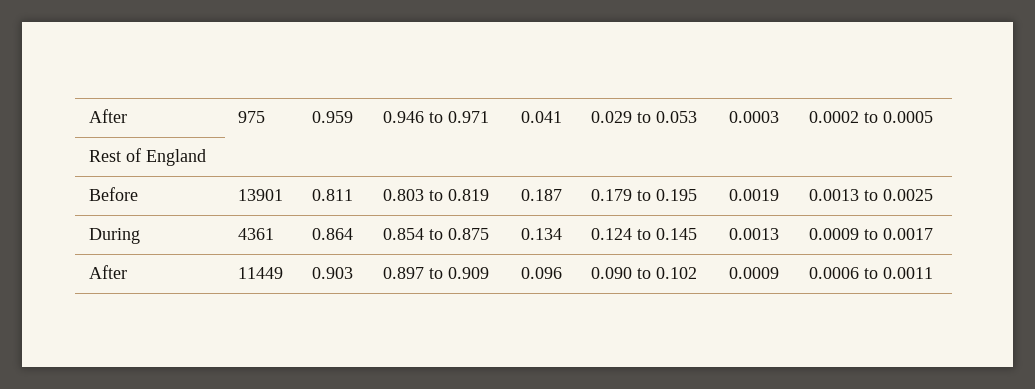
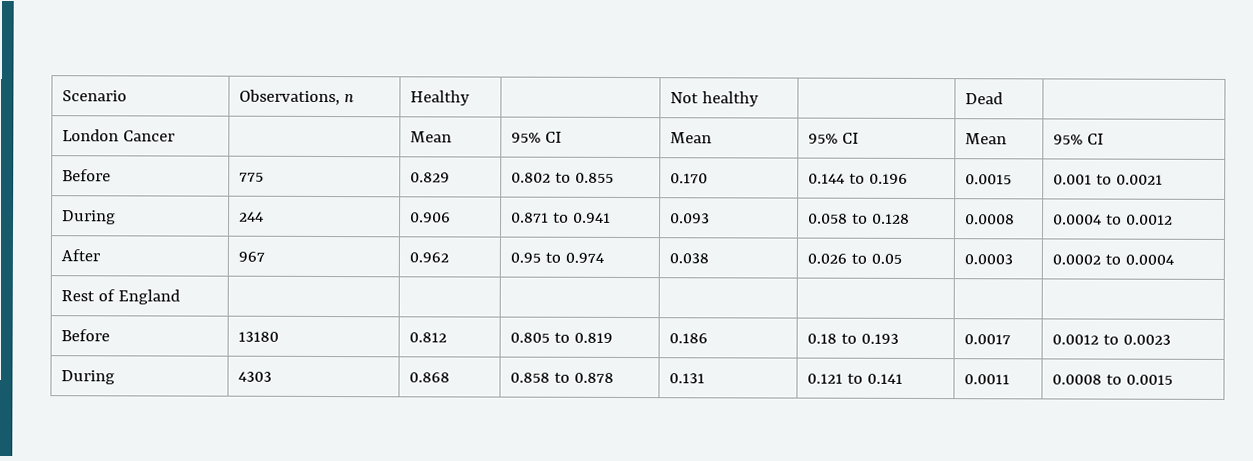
[89,109,128,123] [238,111,266,123] [312,111,354,123] [383,111,490,123] [521,111,563,123] [591,111,698,123] After | 975 | 0.959 | 0.946 to 0.971 | 0.041 | 0.029 to 0.053 -> [61,90,127,102] [238,89,354,106] [409,90,470,106] [669,91,759,107] [964,92,1003,105] [61,129,175,142] [409,131,452,143] [510,131,562,143] [669,132,712,144] [807,132,859,144] [964,133,1007,145] [1052,133,1104,145] [61,169,111,182] [238,172,264,182] [409,172,450,183] [510,172,614,183] [669,173,708,184] [807,173,908,184] [964,174,1012,185] [1052,174,1163,185] [61,210,116,225] [238,211,264,222] [409,212,451,223] [510,212,611,223] [669,213,710,224] [807,213,910,224] [964,214,1015,225] [1052,214,1173,225] [60,249,100,262] [237,251,265,262] [408,252,449,263] [509,252,604,263] [668,253,709,264] [806,253,902,264] Scenario | Observations, n | Healthy | | Not healthy | | Dead | // London Cancer | | Mean | 95% CI | Mean | 95% CI | Mean | 95% CI // Before | 775 | 0.829 | 0.802 to 0.855 | 0.170 | 0.144 to 0.196 | 0.0015 | 0.001 to 0.0021 // During | 244 | 0.906 | 0.871 to 0.941 | 0.093 | 0.058 to 0.128 | 0.0008 | 0.0004 to 0.0012 // After | 967 | 0.962 | 0.95 to 0.974 | 0.038 | 0.026 to 0.05
[883,111,934,123] 0.0005 -> [1124,254,1174,265] 0.0004
[89,187,139,201] [238,189,284,201] [312,189,354,201] [383,189,425,201] // Before | 13901 | 0.811 | 0.803 -> [60,329,110,342] [237,331,279,342] [408,332,447,343] [509,332,550,343] | | | | | | | // Before | 13180 | 0.812 | 0.805
[521,189,563,201] [591,189,698,201] [729,189,780,201] [809,189,934,201] [89,228,141,244] [238,228,275,240] [312,228,354,240] [383,228,490,240] [521,228,563,240] [591,228,698,240] [729,228,780,240] [809,228,934,240] [89,265,128,279] [238,267,284,279] [312,267,354,279] [383,267,490,279] [521,267,563,279] [591,267,698,279] [729,267,780,279] [809,267,934,279] 0.187 | 0.179 to 0.195 | 0.0019 | 0.0013 to 0.0025 // During | 4361 | 0.864 | 0.854 to 0.875 | 0.134 | 0.124 to 0.145 | 0.0013 | 0.0009 to 0.0017 // After | 11449 | 0.903 | 0.897 to 0.909 | 0.096 | 0.090 to 0.102 | 0.0009 | 0.0006 to 0.0011 -> [668,333,708,344] [806,333,899,344] [963,334,1011,345] [1051,334,1171,345] [60,370,115,385] [237,371,272,382] [408,372,450,383] [509,372,614,383] [668,373,705,384] [806,373,903,384] [963,374,1010,385] [1051,374,1173,385] 0.186 | 0.18 to 0.193 | 0.0017 | 0.0012 to 0.0023 // During | 4303 | 0.868 | 0.858 to 0.878 | 0.131 | 0.121 to 0.141 | 0.0011 | 0.0008 to 0.0015

